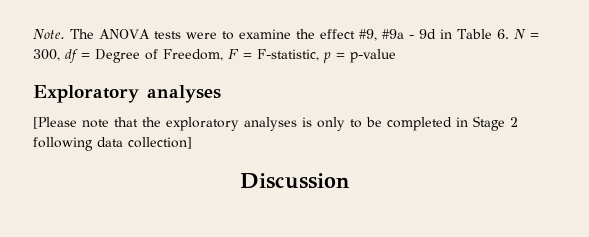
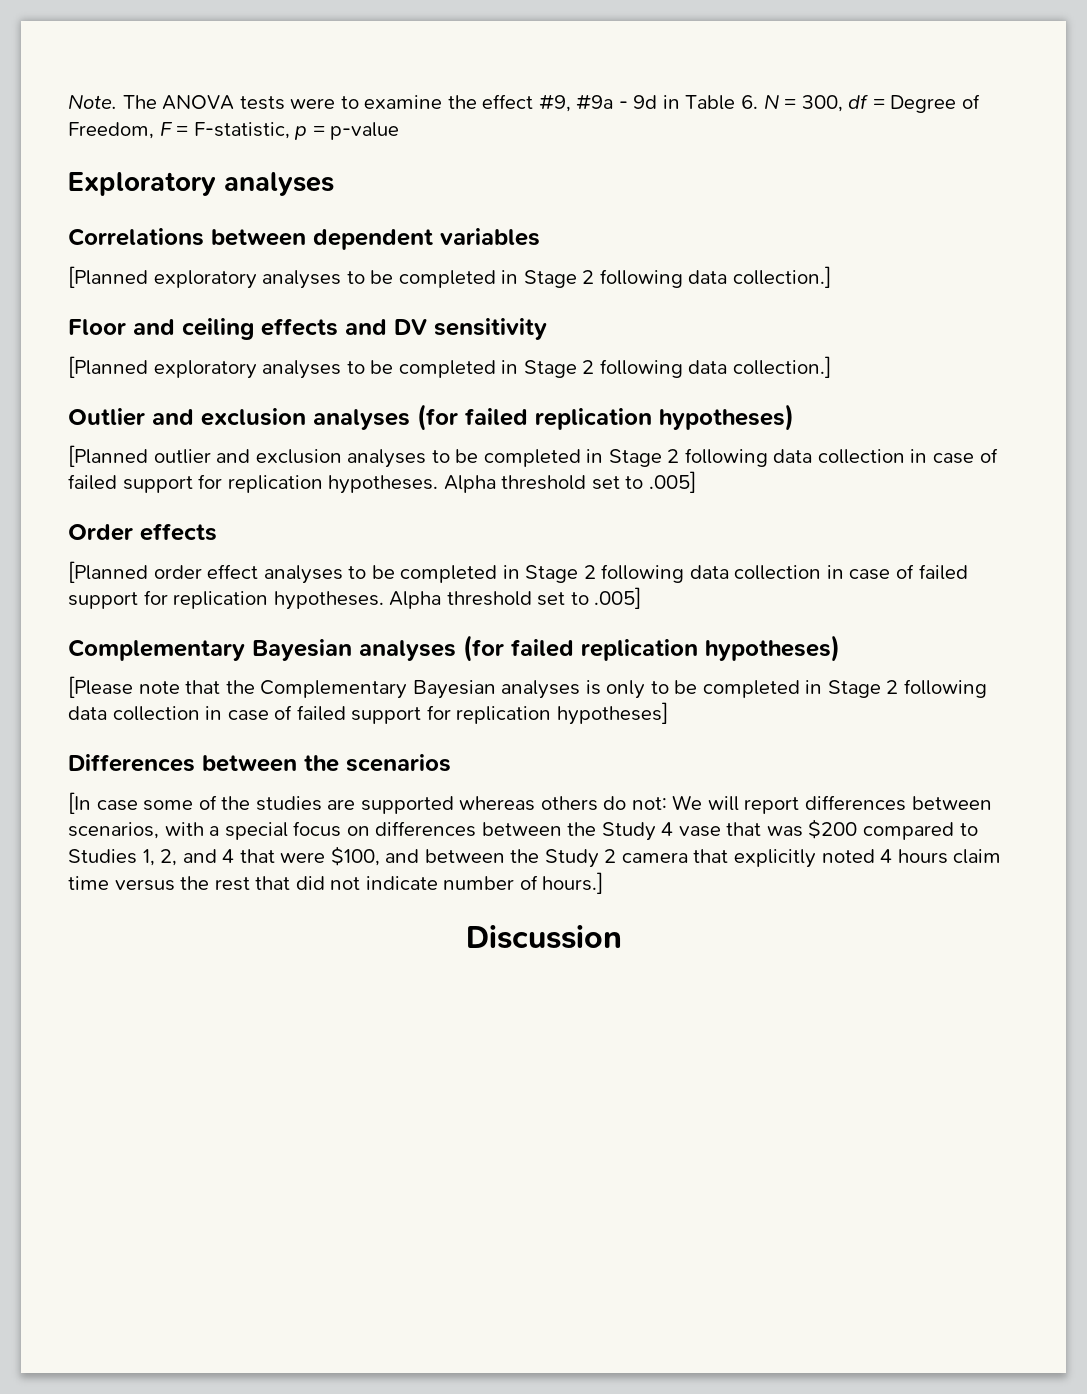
(221, 94) none -> [68,228,540,250] [68,266,831,289] [68,318,547,340] [68,356,831,379] [68,404,794,431] [68,445,998,468] [68,471,696,494] [68,523,217,541] [68,561,968,584] [68,587,642,610] [68,635,840,662] // Correlations between dependent variables // [Planned exploratory analyses to be completed in Stage 2 following data collection.] // Floor and ceiling effects and DV sensitivity // [Planned exploratory analyses to be completed in Stage 2 following data collection.] // Outlier and exclusion analyses (for failed replication hypotheses) // [Planned outlier and exclusion analyses to be completed in Stage 2 following data collection in case of failed support for replication hypotheses. Alpha threshold set to .005] // Order effects // [Planned order effect analyses to be completed in Stage 2 following data collection in case of failed support for replication hypotheses. Alpha threshold set to .005] // Complementary Bayesian analyses (for failed replication hypotheses)
[166,117,239,131] exploratory -> [260,680,496,699] Complementary Bayesian
[128,137,192,149] collection] -> [112,702,668,725] [68,754,451,772] [68,792,992,814] [68,819,978,841] [68,846,1002,868] [68,872,604,894] collection in case of failed support for replication hypotheses] // Differences between the scenarios // [In case some of the studies are supported whereas others do not: We will report differences between scenarios, with a special focus on differences between the Study 4 vase that was $200 compared to Studies 1, 2, and 4 that were $100, and between the Study 2 camera that explicitly noted 4 hours claim time versus the rest that did not indicate number of hours.]

